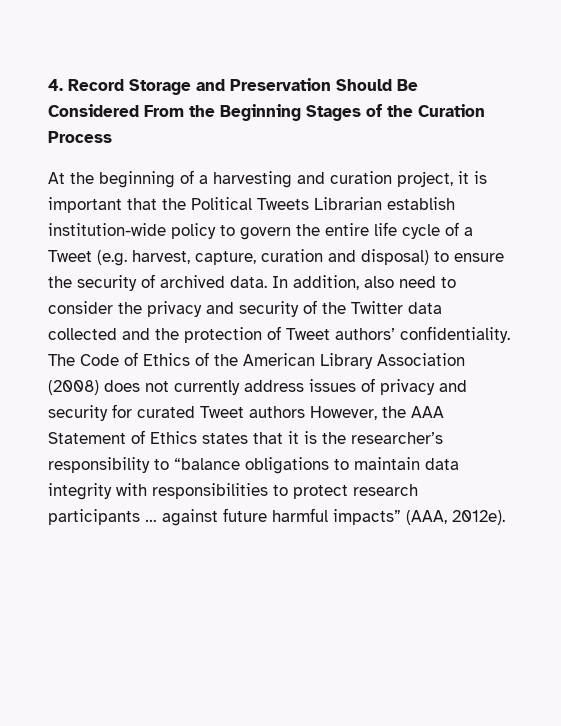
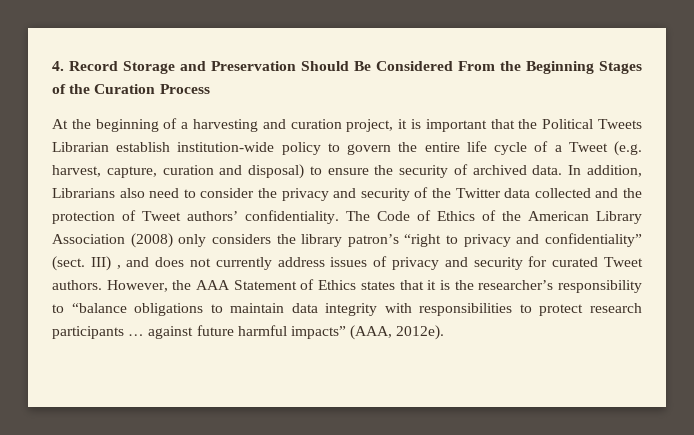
(359, 282) none -> [52,188,115,198] Librarians
(99, 387) none -> [178,233,642,247] [52,256,150,271] only considers the library patron’s “right to privacy and confidentiality” (sect. III) , and
[249,406,305,418] authors -> [52,280,102,290] authors.

